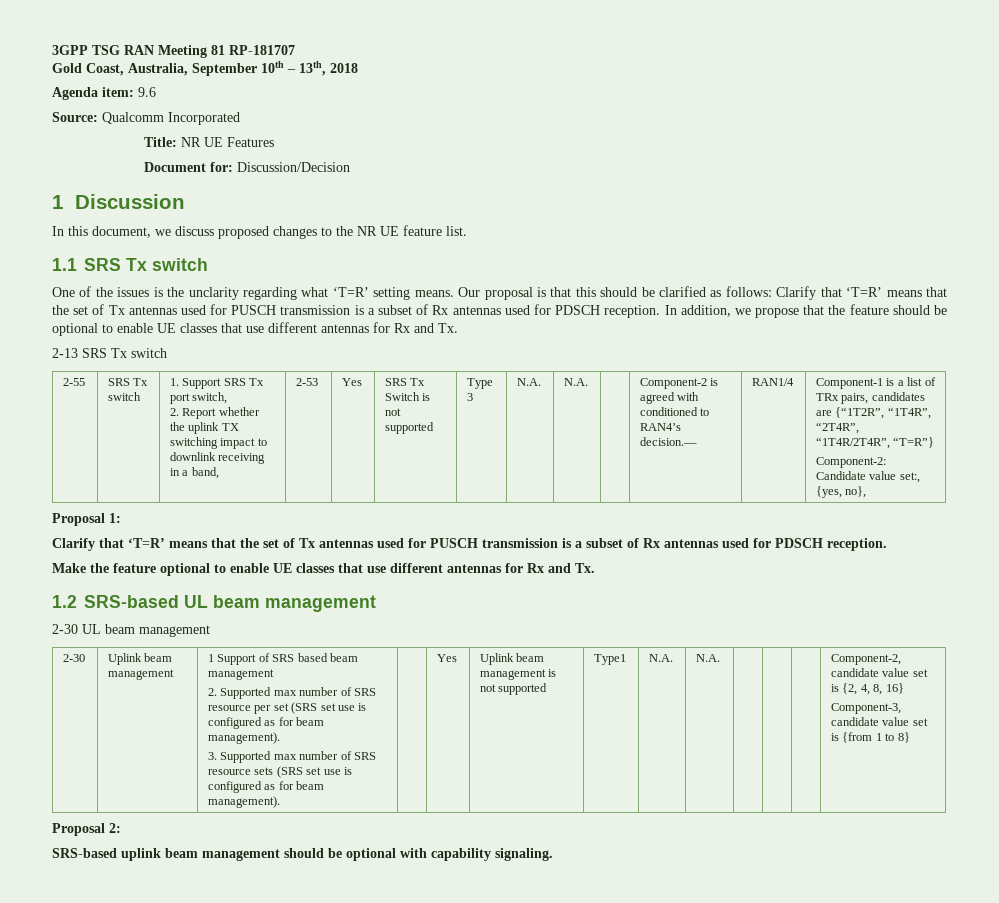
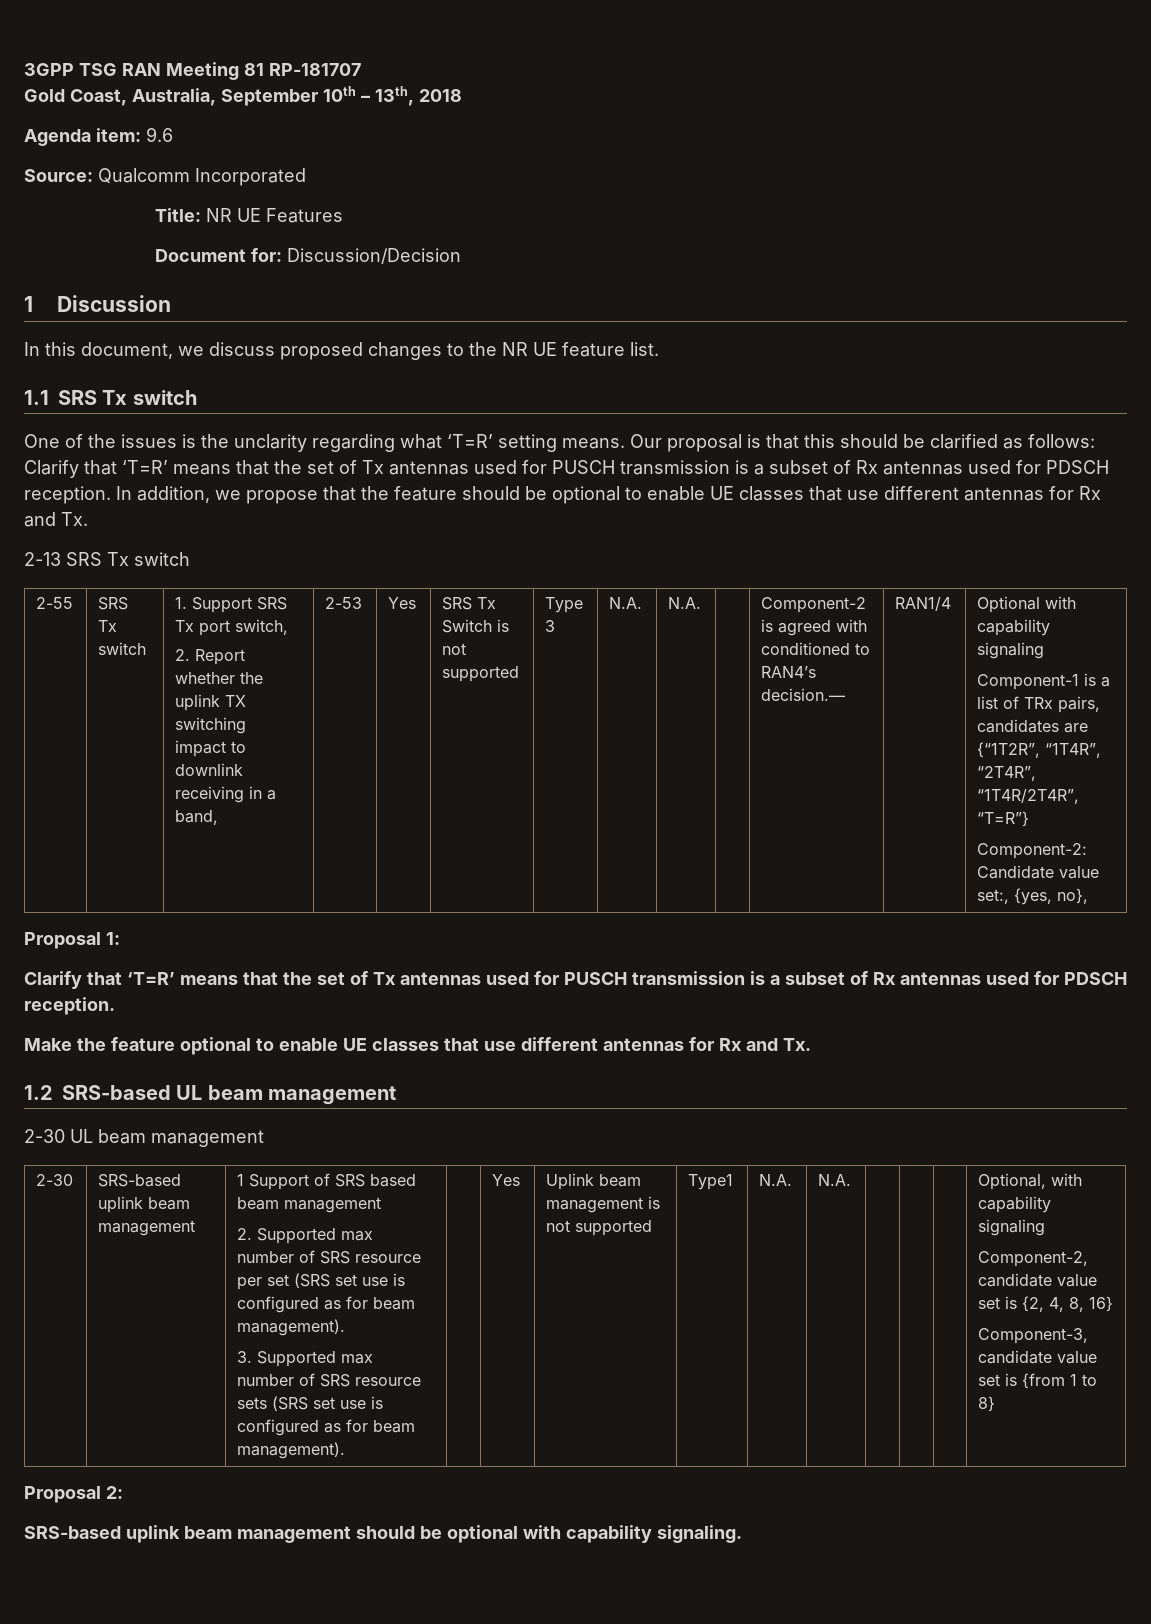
(795, 382) none -> [977,596,1077,613] [977,619,1051,636] [977,642,1045,659] Optional with capability signaling //
[108,653,143,665] Uplink -> [98,1174,182,1187] [98,1196,144,1213] SRS-based uplink
(721, 658) none -> [978,1173,1083,1190] [978,1196,1052,1213] [978,1219,1046,1236] Optional, with capability signaling //

